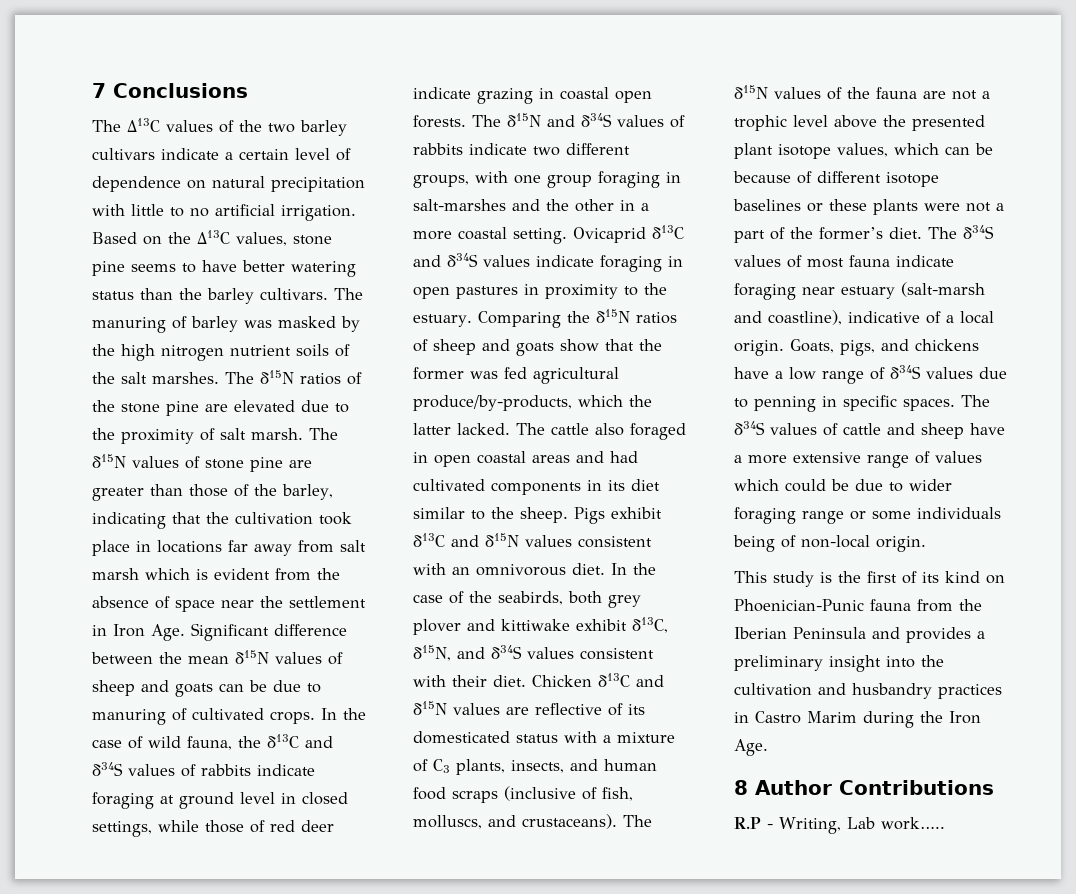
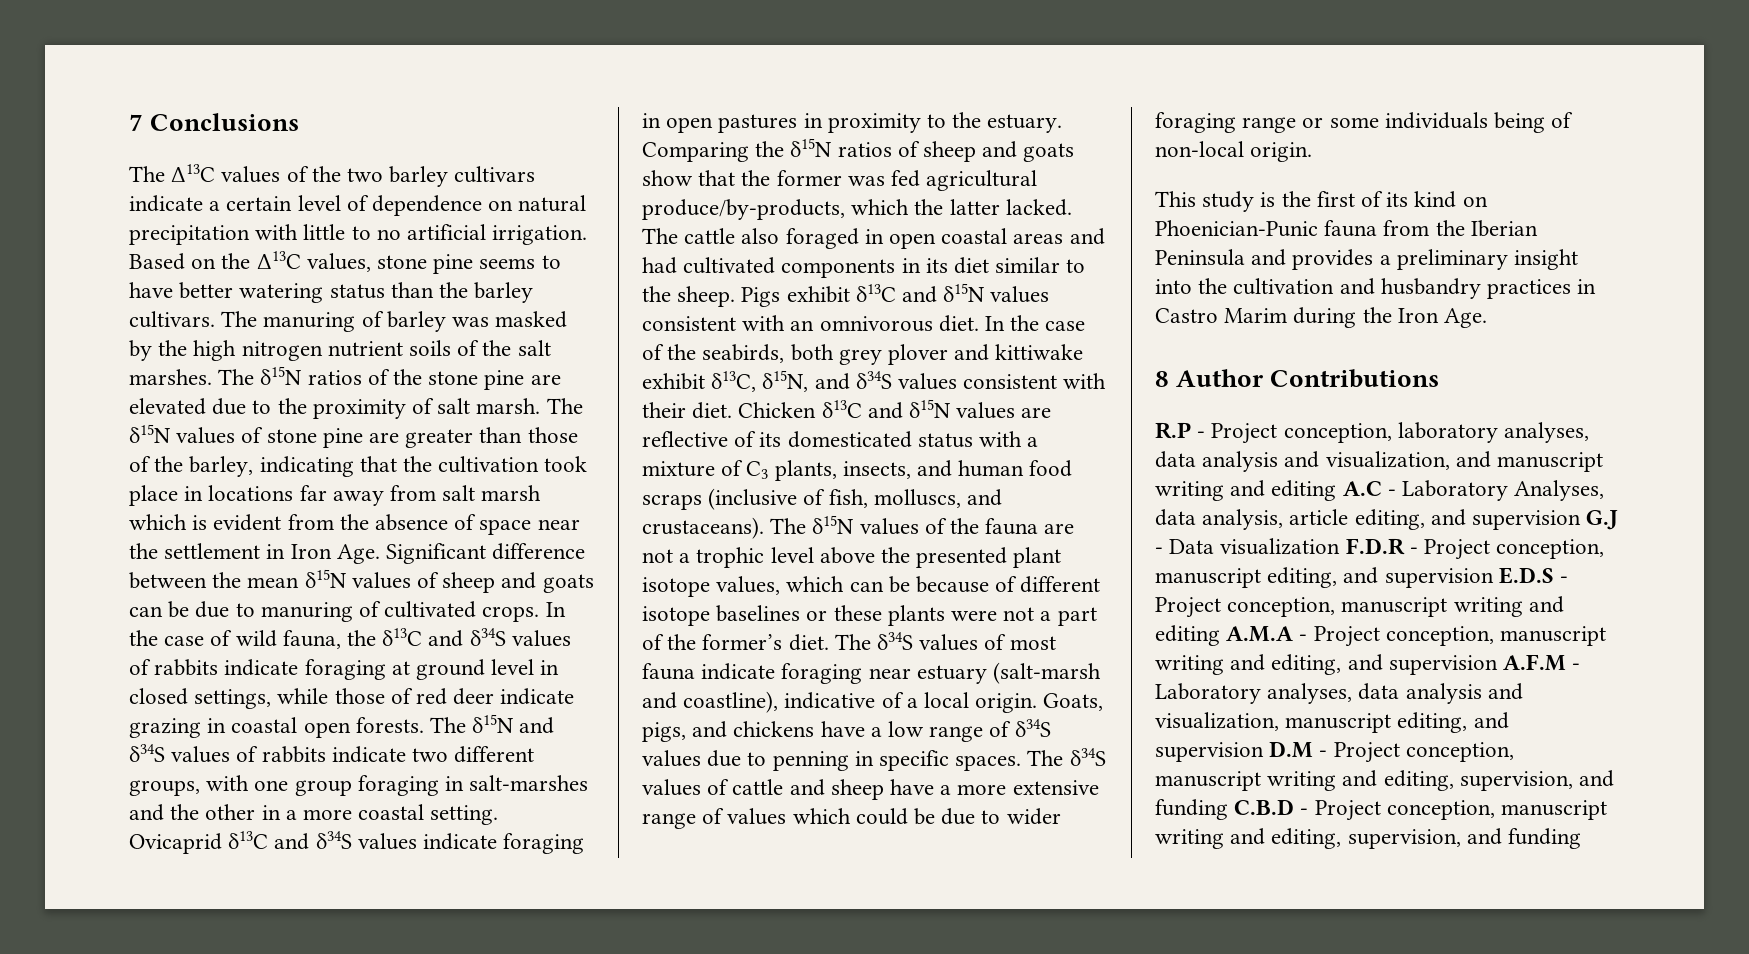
[779,817,945,834] Writing, Lab work….. -> [1211,422,1590,444] [1155,451,1604,472] [1155,480,1605,501] [1155,509,1619,530] [1155,538,1605,560] [1155,567,1569,588] [1155,596,1564,618] [1155,625,1607,647] [1155,654,1581,675] [1155,683,1523,704] [1155,712,1509,733] [1155,741,1514,763] [1155,770,1615,791] [1155,799,1608,821] [1155,828,1582,849] Project conception, laboratory analyses, data analysis and visualization, and manuscript writing and editing A.C - Laboratory Analyses, data analysis, article editing, and supervision G.J - Data visualization F.D.R - Project conception, manuscript editing, and supervision E.D.S - Project conception, manuscript writing and editing A.M.A - Project conception, manuscript writing and editing, and supervision A.F.M - Laboratory analyses, data analysis and visualization, manuscript editing, and supervision D.M - Project conception, manuscript writing and editing, supervision, and funding C.B.D - Project conception, manuscript writing and editing, supervision, and funding

